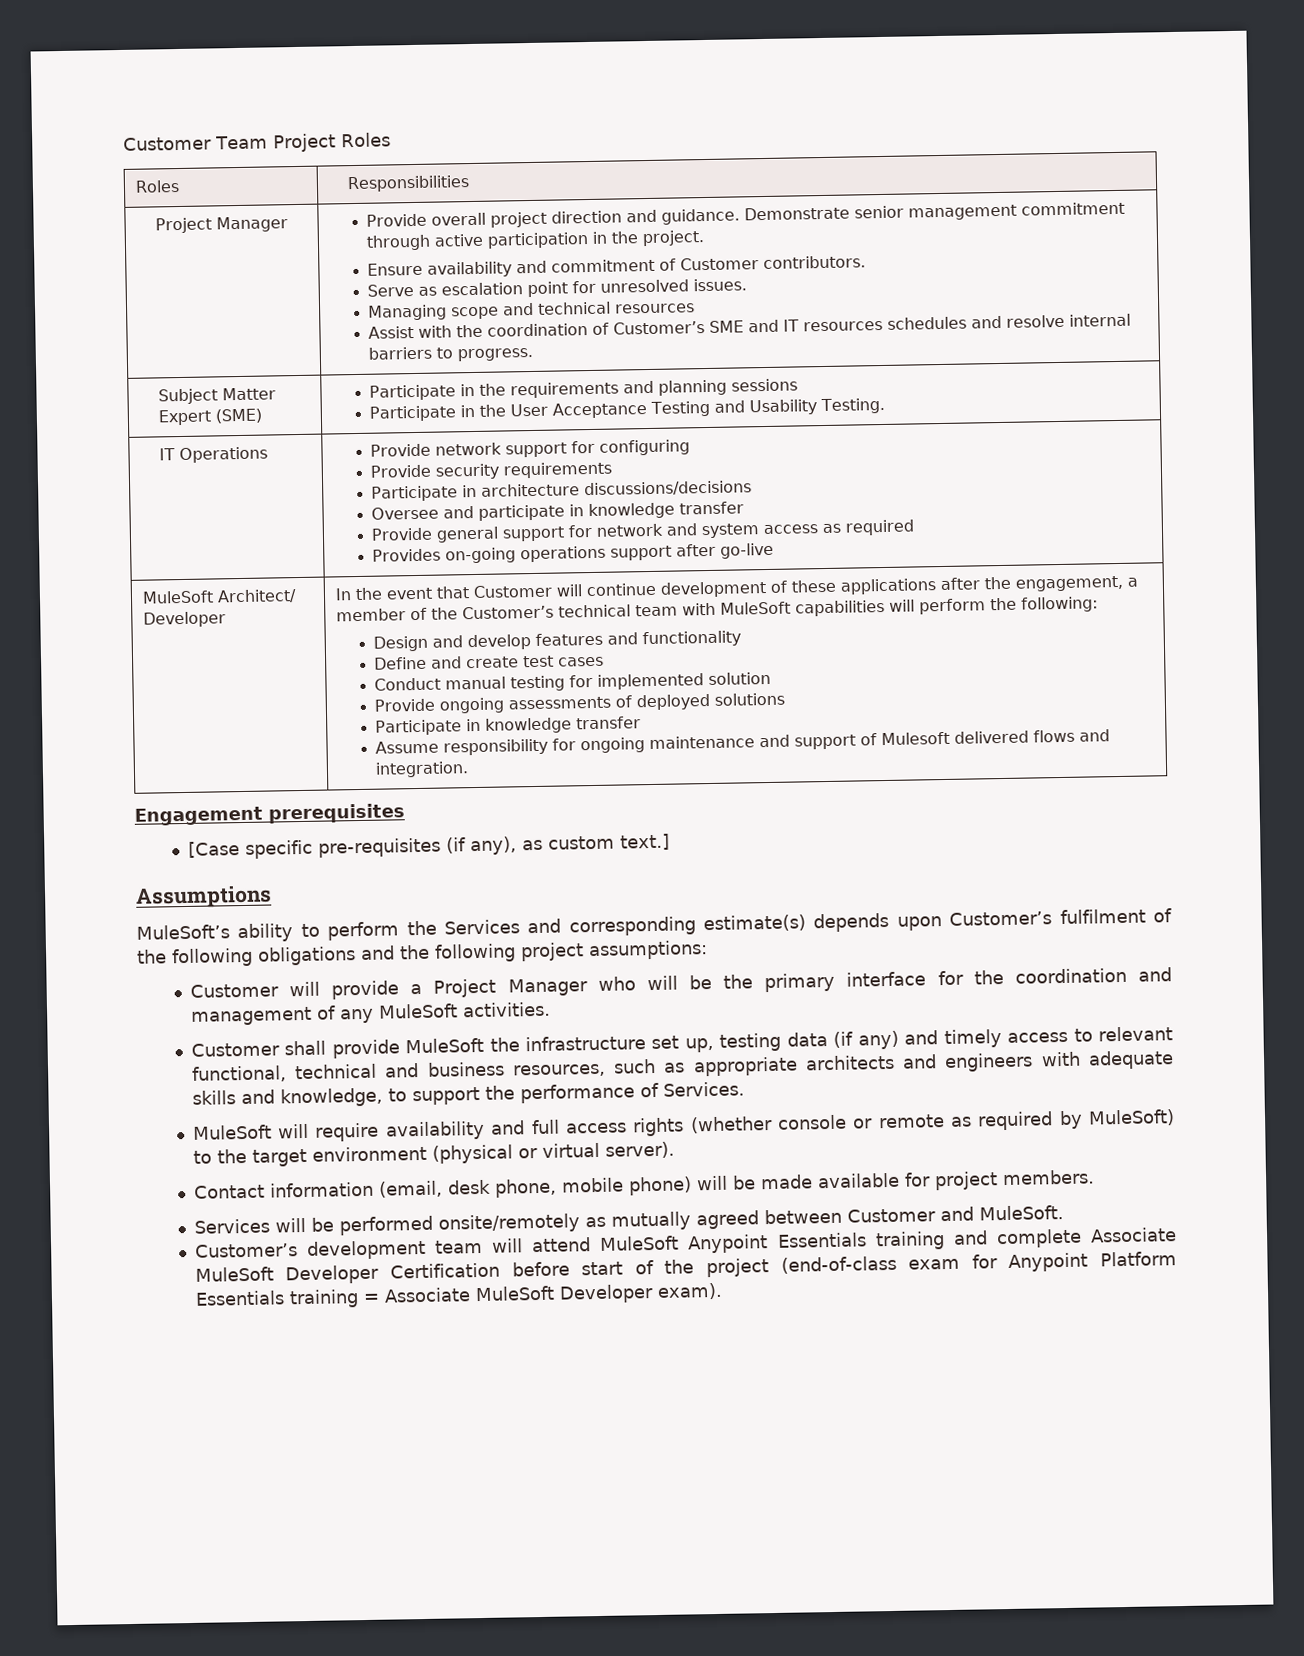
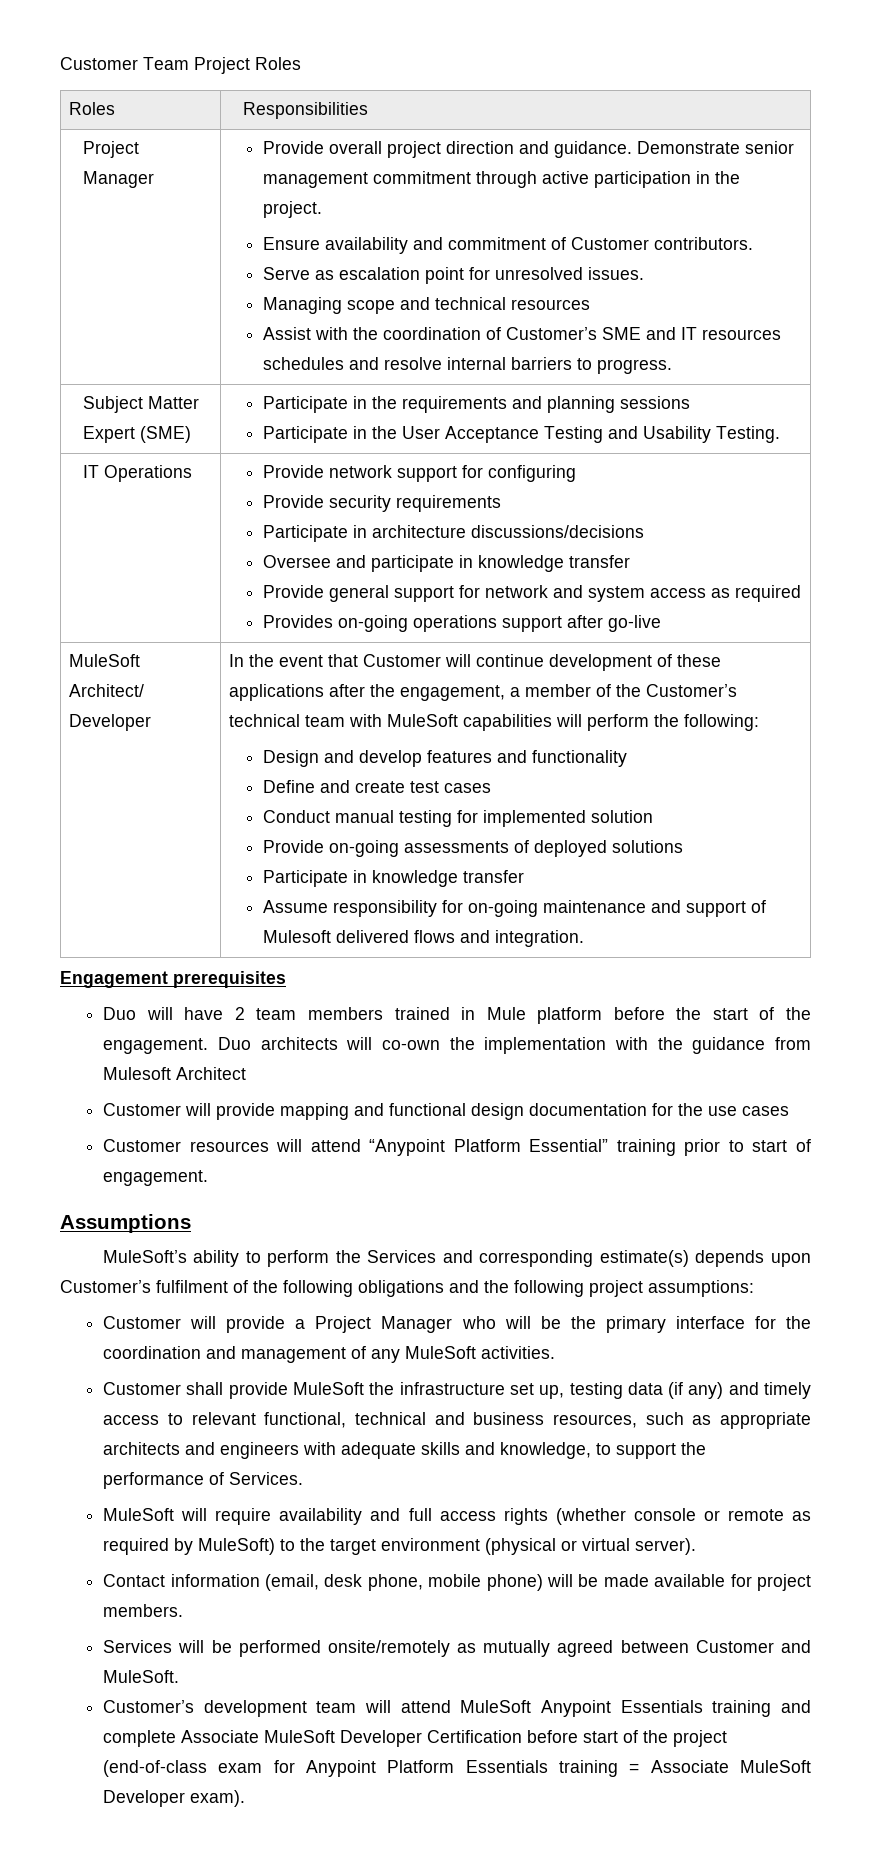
[439,697,506,714] ongoing -> [328,840,399,857] on-going
[580,737,646,754] ongoing -> [467,900,538,917] on-going
[187,833,670,859] [Case specific pre-requisites (if any), as custom text.] -> [103,1007,811,1024] [103,1037,812,1054] [103,1067,247,1080] [103,1103,790,1120] [103,1139,811,1156] [103,1170,209,1186] Duo will have 2 team members trained in Mule platform before the start of the engagement. Duo architects will co-own the implementation with the guidance from Mulesoft Architect // Customer will provide mapping and functional design documentation for the use cases // Customer resources will attend “Anypoint Platform Essential” training prior to start of engagement.

